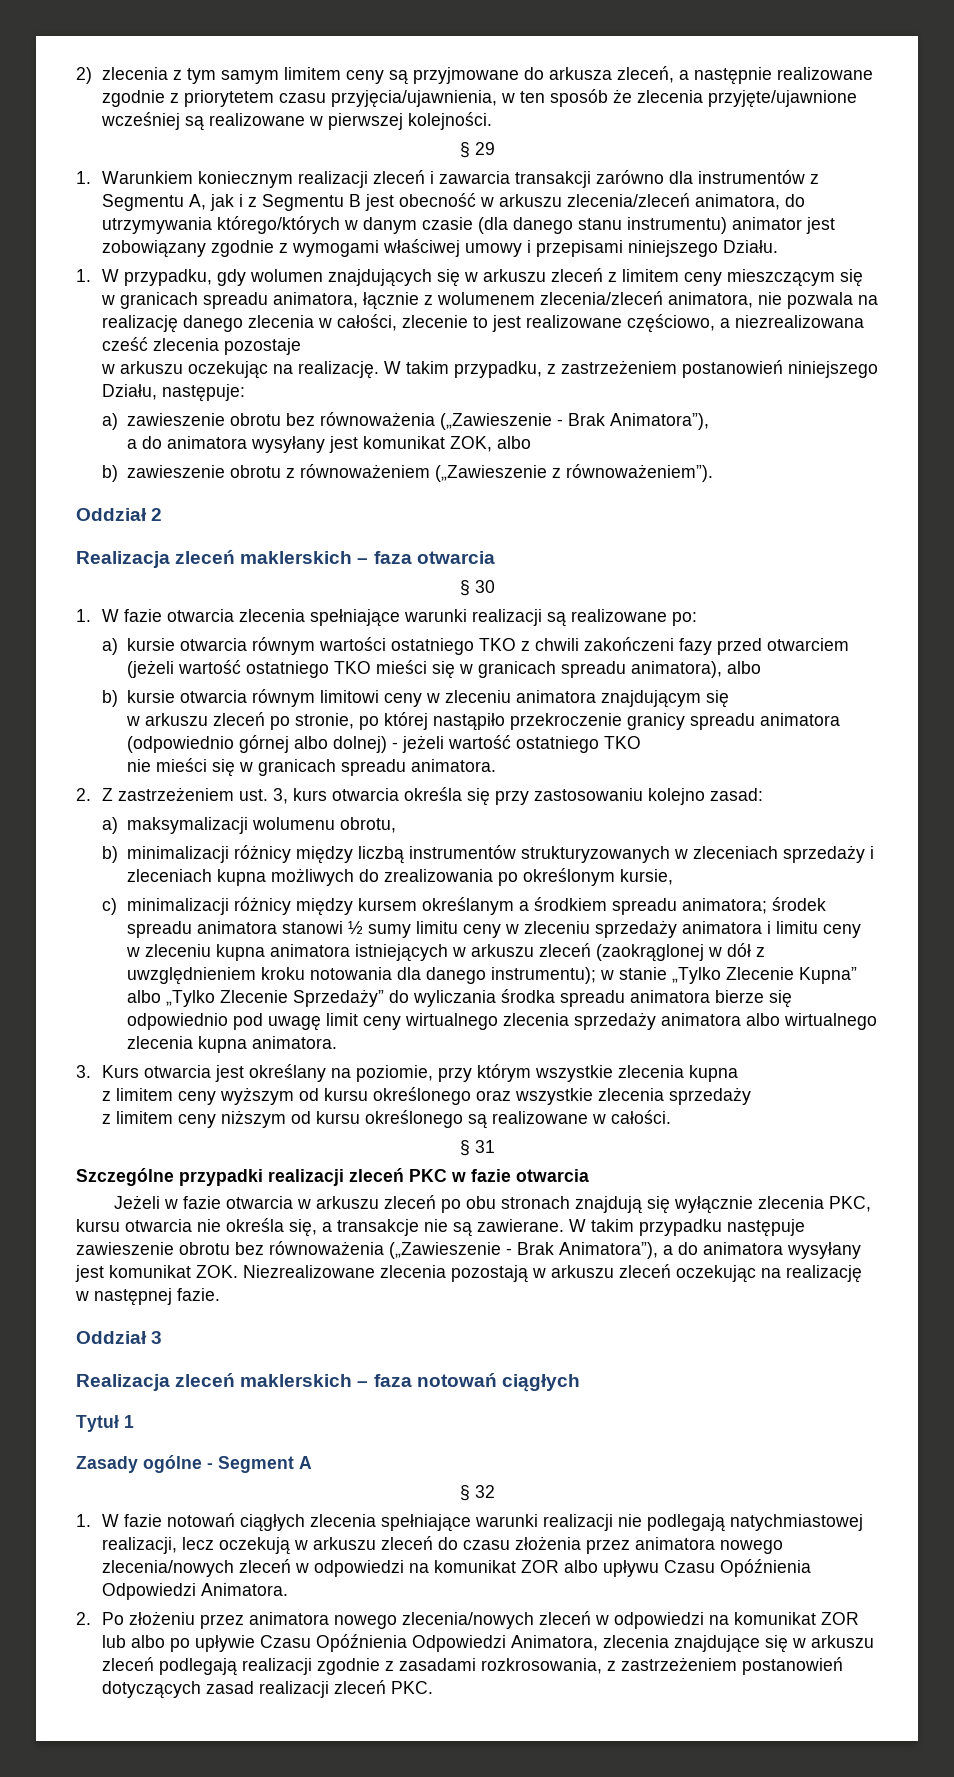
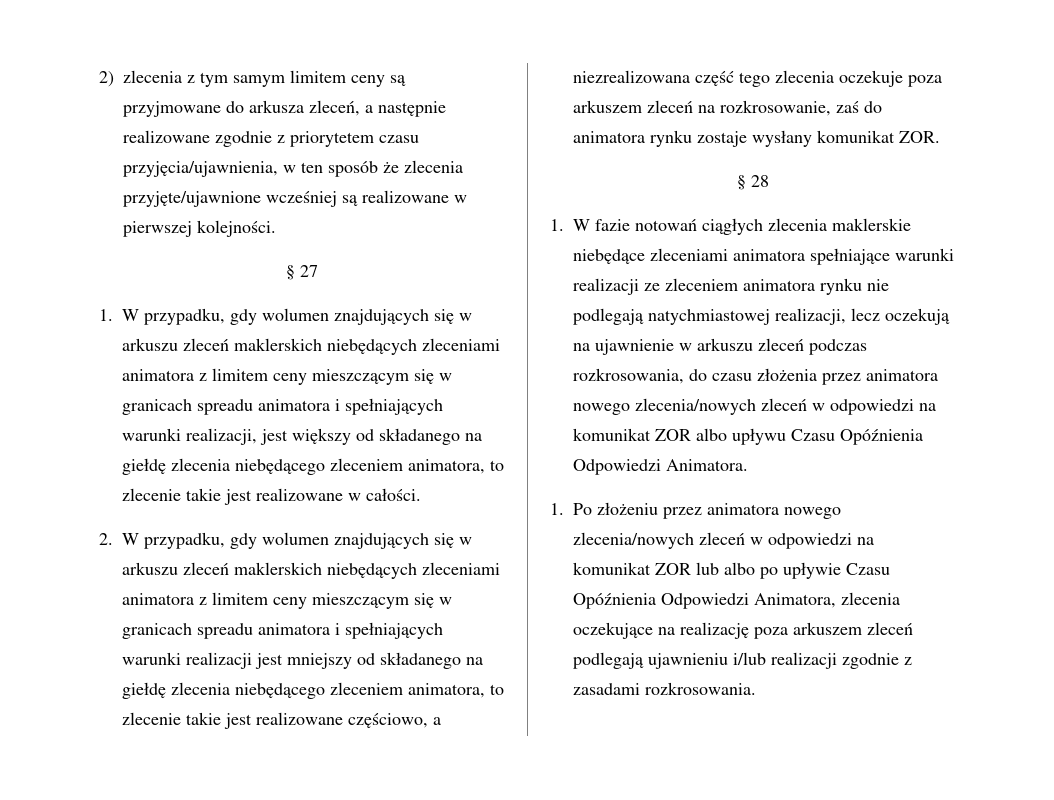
[474,142,495,155] [76,170,819,188] [101,193,805,211] [101,216,835,234] [101,239,778,258] 29 // 1. Warunkiem koniecznym realizacji zleceń i zawarcia transakcji zarówno dla instrumentów z Segmentu A, jak i z Segmentu B jest obecność w arkuszu zlecenia/zleceń animatora, do utrzymywania którego/których w danym czasie (dla danego stanu instrumentu) animator jest zobowiązany zgodnie z wymogami właściwej umowy i przepisami niniejszego Działu. -> [299,265,318,277] 27
[607,269,863,287] [100,291,878,310] [101,314,488,333] z limitem ceny mieszczącym się w granicach spreadu animatora, łącznie z wolumenem zlecenia/zleceń animatora, nie pozwala na realizację danego zlecenia w całości, zlecenie to -> [234,338,500,355] [122,368,452,385] [122,398,443,415] [122,428,482,445] [122,458,504,475] [122,488,421,505] [99,532,472,549] [122,562,500,579] [122,592,452,609] [122,622,443,639] [122,652,483,669] [122,682,504,699] [122,712,221,725] maklerskich niebędących zleceniami animatora z limitem ceny mieszczącym się w granicach spreadu animatora i spełniających warunki realizacji, jest większy od składanego na giełdę zlecenia niebędącego zleceniem animatora, to zlecenie takie jest realizowane w całości. // 2. W przypadku, gdy wolumen znajdujących się w arkuszu zleceń maklerskich niebędących zleceniami animatora z limitem ceny mieszczącym się w granicach spreadu animatora i spełniających warunki realizacji jest mniejszy od składanego na giełdę zlecenia niebędącego zleceniem animatora, to zlecenie takie
[101,337,301,355] [100,360,878,379] [101,384,245,402] [101,412,710,430] [127,436,532,453] [101,464,714,482] [76,508,163,521] [76,550,495,568] [459,580,495,596] [76,609,697,627] [101,637,850,655] [127,660,762,679] [101,689,730,708] [126,712,841,731] [127,735,642,753] [127,758,497,777] [76,787,763,806] [101,817,397,834] [101,845,875,864] [127,868,674,886] [101,897,827,916] [127,920,862,938] [126,943,766,962] [127,967,858,985] [127,989,793,1008] [127,1012,878,1031] [127,1036,338,1053] [76,1064,738,1082] [101,1087,751,1105] [101,1110,671,1129] [459,1140,495,1156] [76,1168,589,1186] [113,1195,871,1214] [76,1218,805,1237] [76,1241,861,1259] [75,1264,862,1283] [75,1288,220,1306] [76,1331,163,1344] [76,1373,580,1392] [76,1415,134,1432] [76,1455,312,1473] [459,1485,495,1501] cześć zlecenia pozostaje // w arkuszu oczekując na realizację. W takim przypadku, z zastrzeżeniem postanowień niniejszego Działu, następuje: // a) zawieszenie obrotu bez równoważenia („Zawieszenie - Brak Animatora”), // a do animatora wysyłany jest komunikat ZOK, albo // b) zawieszenie obrotu z równoważeniem („Zawieszenie z równoważeniem”). // Oddział 2 // Realizacja zleceń maklerskich – faza otwarcia // § 30 // 1. W fazie otwarcia zlecenia spełniające warunki realizacji są realizowane po: // a) kursie otwarcia równym wartości ostatniego TKO z chwili zakończeni fazy przed otwarciem (jeżeli wartość ostatniego TKO mieści się w granicach spreadu animatora), albo // b) kursie otwarcia równym limitowi ceny w zleceniu animatora znajdującym się // w arkuszu zleceń po stronie, po której nastąpiło przekroczenie granicy spreadu animatora (odpowiednio górnej albo dolnej) - jeżeli wartość ostatniego TKO // nie mieści się w granicach spreadu animatora. // 2. Z zastrzeżeniem ust. 3, kurs otwarcia określa się przy zastosowaniu kolejno zasad: // a) maksymalizacji wolumenu obrotu, // b) minimalizacji różnicy między liczbą instrumentów strukturyzowanych w zleceniach sprzedaży i zleceniach kupna możliwych do zrealizowania po określonym kursie, // c) minimalizacji różnicy między kursem określanym a środkiem spreadu animatora; środek spreadu animatora stanowi ½ sumy limitu ceny w zleceniu sprzedaży animatora i limitu ceny w zleceniu kupna animatora istniejących w arkuszu zleceń (zaokrąglonej w dół z uwzględnieniem kroku notowania dla danego instrumentu); w stanie „Tylko Zlecenie Kupna” albo „Tylko Zlecenie Sprzedaży” do wyliczania środka spreadu animatora bierze się odpowiednio pod uwagę limit ceny wirtualnego zlecenia sprzedaży animatora albo wirtualnego zlecenia kupna animatora. // 3. Kurs otwarcia jest określany na poziomie, przy którym wszystkie zlecenia kupna // z limitem ceny wyższym od kursu określonego oraz wszystkie zlecenia sprzedaży // z limitem ceny niższym od kursu określonego są realizowane w całości. // § 31 // Szczególne przypadki realizacji zleceń PKC w fazie otwarcia // Jeżeli w fazie otwarcia w arkuszu zleceń po obu stronach znajdują się wyłącznie zlecenia PKC, kursu otwarcia nie określa się, a transakcje nie są zawierane. W takim przypadku następuje zawieszenie obrotu bez równoważenia („Zawieszenie - Brak Animatora”), a do animatora wysyłany jest komunikat ZOK. Niezrealizowane zlecenia pozostają w arkuszu zleceń oczekując na realizację w następnej fazie. // Oddział 3 // Realizacja zleceń maklerskich – faza notowań ciągłych // Tytuł 1 // Zasady ogólne - Segment A // § 32 -> [695,70,942,87] [573,100,882,116] [573,130,940,147] [736,175,769,190] część tego zlecenia oczekuje poza arkuszem zleceń na rozkrosowanie, zaś do animatora rynku zostaje wysłany komunikat ZOR. // § 28
[380,1514,613,1532] spełniające warunki realizacji -> [832,218,911,231] [573,248,954,265] [573,278,862,295] maklerskie niebędące zleceniami animatora spełniające warunki realizacji ze zleceniem animatora rynku
[293,1536,433,1550] w arkuszu zleceń -> [573,338,867,355] [573,368,684,384] na ujawnienie w arkuszu zleceń podczas rozkrosowania,
[76,1612,91,1625] 2. -> [550,503,564,515] 1.
[673,1635,874,1653] [101,1657,843,1676] [101,1680,433,1699] znajdujące się w arkuszu zleceń podlegają realizacji zgodnie z zasadami rozkrosowania, z zastrzeżeniem postanowień dotyczących zasad realizacji zleceń PKC. -> [573,622,913,639] [573,652,912,669] [573,682,756,695] oczekujące na realizację poza arkuszem zleceń podlegają ujawnieniu i/lub realizacji zgodnie z zasadami rozkrosowania.

